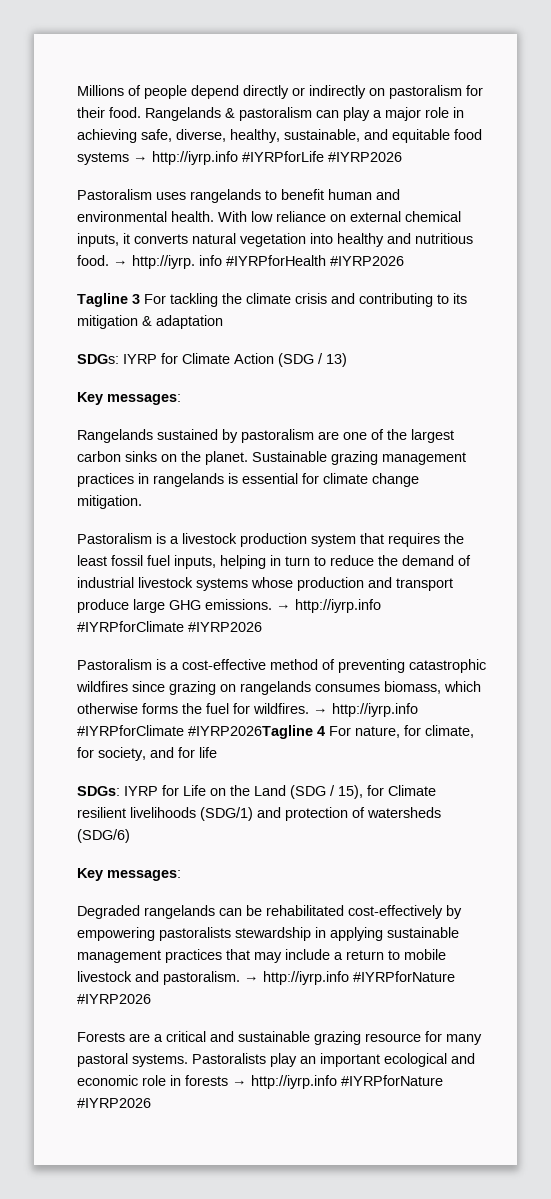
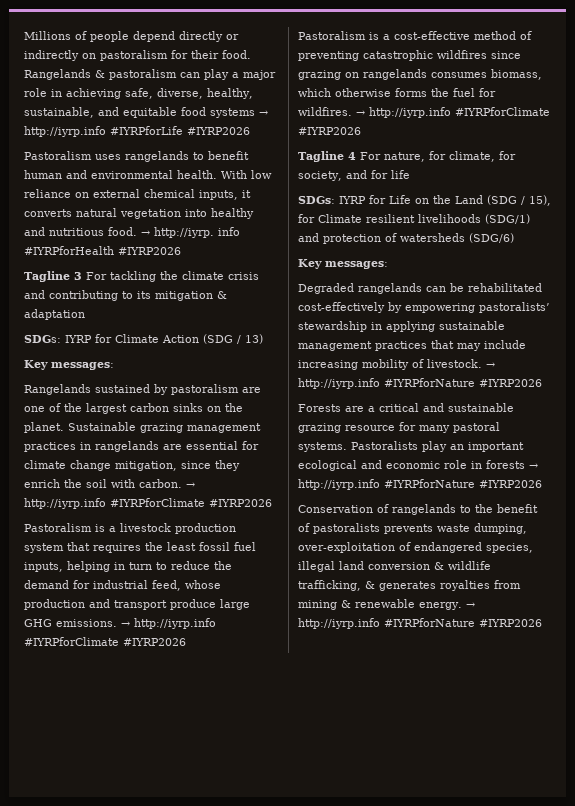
[228,473,238,484] is -> [163,444,182,450] are
[77,495,142,509] mitigation. -> [115,460,240,471] [24,479,195,488] [24,498,272,509] mitigation, since they enrich the soil with carbon. → http://iyrp.info #IYRPforClimate #IYRP2026
[458,555,471,566] [77,577,248,591] of industrial livestock systems -> [73,580,181,591] for industrial feed,
[188,725,313,739] #IYRP2026Tagline -> [298,127,361,135] [298,151,344,162] #IYRP2026 // Tagline
[159,927,231,941] pastoralists -> [479,302,550,313] pastoralists’
[334,949,446,960] [77,971,240,985] a return to mobile livestock and pastoralism. -> [298,359,482,370] increasing mobility of livestock.
(151, 1103) none -> [298,504,538,515] [298,523,527,534] [298,542,533,553] [298,561,491,572] [298,580,521,591] [298,599,475,610] [298,618,542,629] // Conservation of rangelands to the benefit of pastoralists prevents waste dumping, over-exploitation of endangered species, illegal land conversion & wildlife trafficking, & generates royalties from mining & renewable energy. → http://iyrp.info #IYRPforNature #IYRP2026

